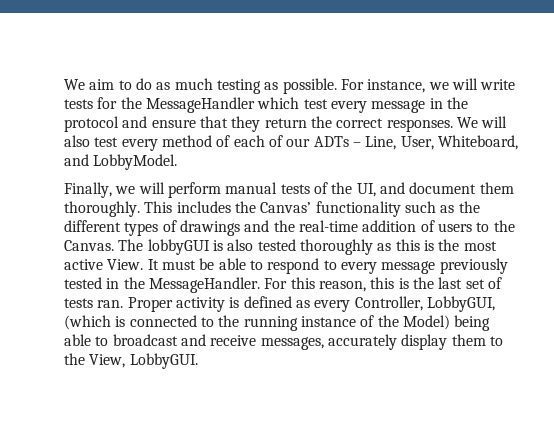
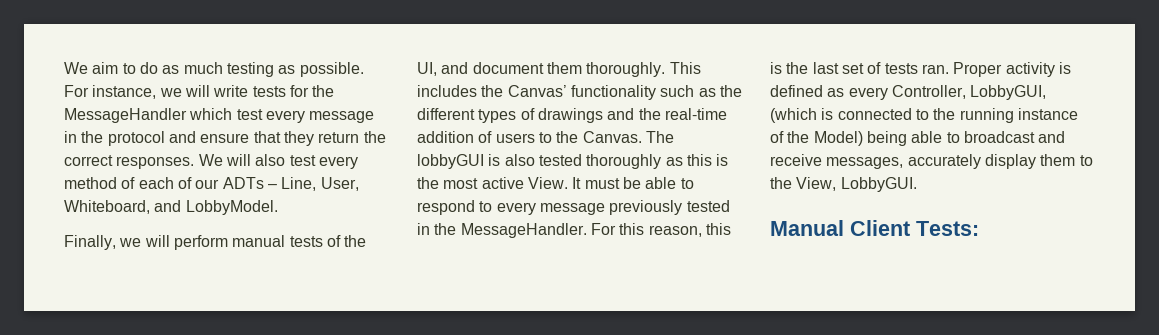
(198, 361) none -> [770,220,979,236] // Manual Client Tests:

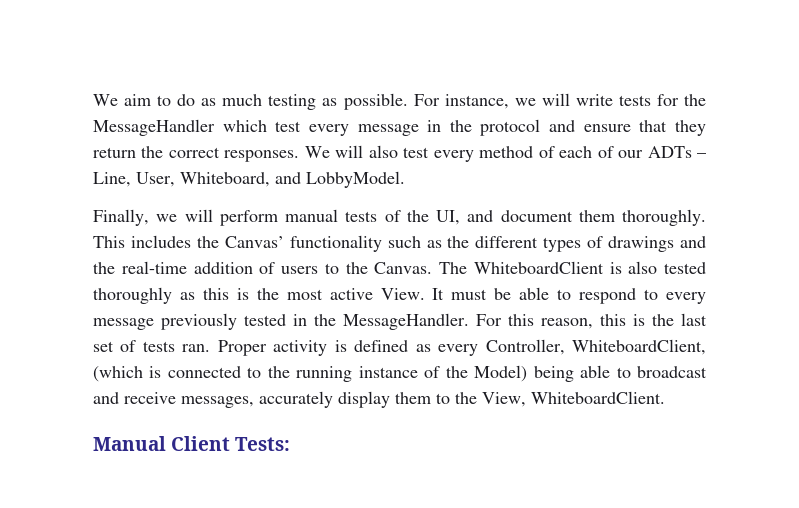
[417,154,484,169] lobbyGUI -> [473,261,604,274] WhiteboardClient
[970,85,1047,100] LobbyGUI, -> [572,339,706,355] WhiteboardClient,
[840,177,917,192] LobbyGUI. -> [531,391,665,404] WhiteboardClient.

